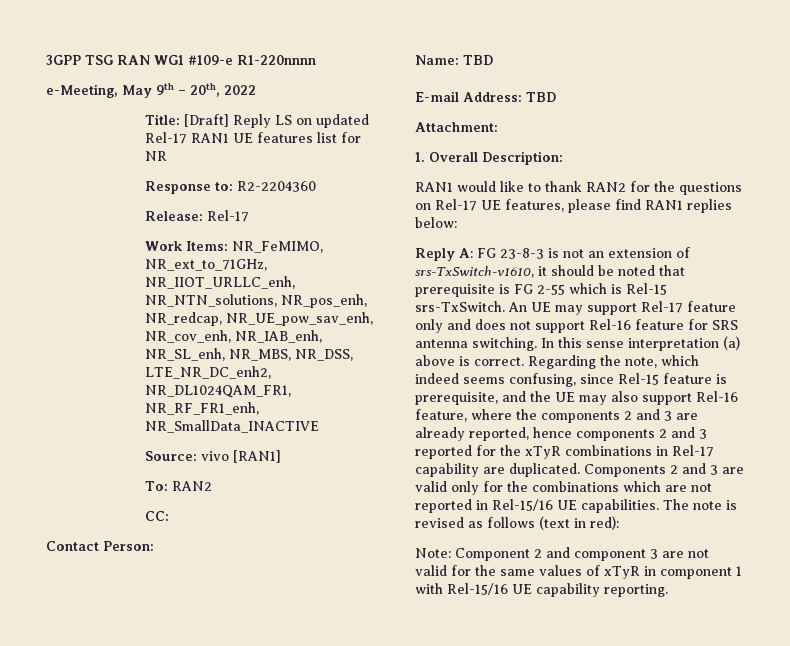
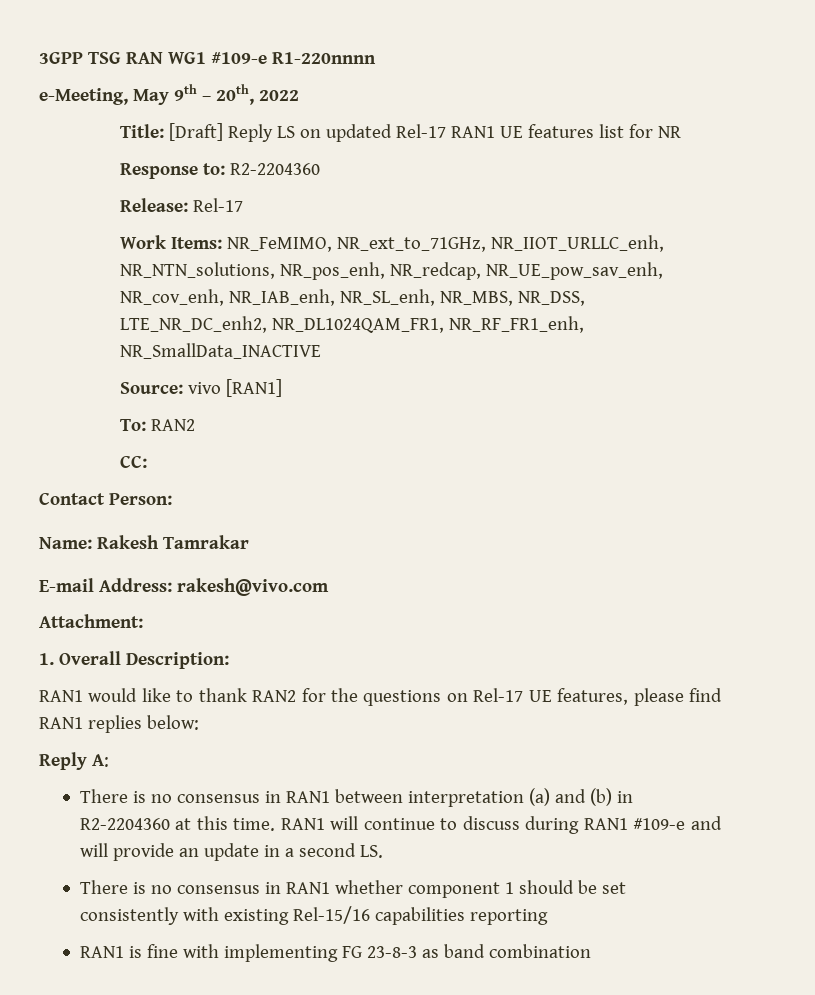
[463,55,493,65] TBD -> [97,535,249,549] Rakesh Tamrakar
[526,92,556,102] TBD -> [177,578,329,596] rakesh@vivo.com
[477,247,690,259] [415,265,685,278] [415,283,667,297] [415,301,736,315] [415,319,738,333] [415,336,740,351] [415,355,699,369] [415,373,727,387] [415,391,738,405] [415,409,698,423] [415,427,707,441] [415,445,714,459] [415,463,744,477] [415,481,712,495] [415,499,737,513] [415,516,619,530] [415,547,709,561] [415,565,742,579] [415,583,668,597] FG 23-8-3 is not an extension of srs-TxSwitch-v1610, it should be noted that prerequisite is FG 2-55 which is Rel-15 srs-TxSwitch. An UE may support Rel-17 feature only and does not support Rel-16 feature for SRS antenna switching. In this sense interpretation (a) above is correct. Regarding the note, which indeed seems confusing, since Rel-15 feature is prerequisite, and the UE may also support Rel-16 feature, where the components 2 and 3 are already reported, hence components 2 and 3 reported for the xTyR combinations in Rel-17 capability are duplicated. Components 2 and 3 are valid only for the combinations which are not reported in Rel-15/16 UE capabilities. The note is revised as follows (text in red): // Note: Component 2 and component 3 are not valid for the same values of xTyR in component 1 with Rel-15/16 UE capability reporting. -> [79,788,633,807] [79,816,723,834] [79,843,383,861] [79,880,626,898] [79,906,548,925] [79,944,591,962] // There is no consensus in RAN1 between interpretation (a) and (b) in R2-2204360 at this time. RAN1 will continue to discuss during RAN1 #109-e and will provide an update in a second LS. // There is no consensus in RAN1 whether component 1 should be set consistently with existing Rel-15/16 capabilities reporting // RAN1 is fine with implementing FG 23-8-3 as band combination

